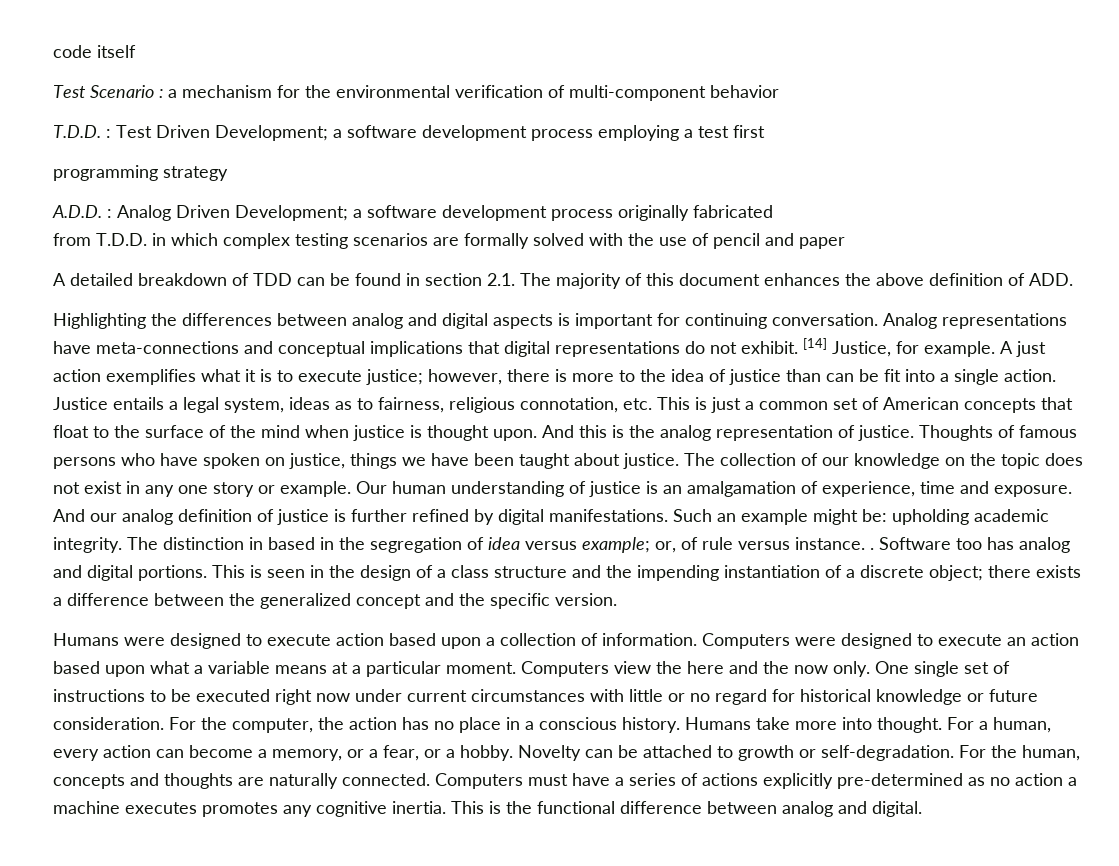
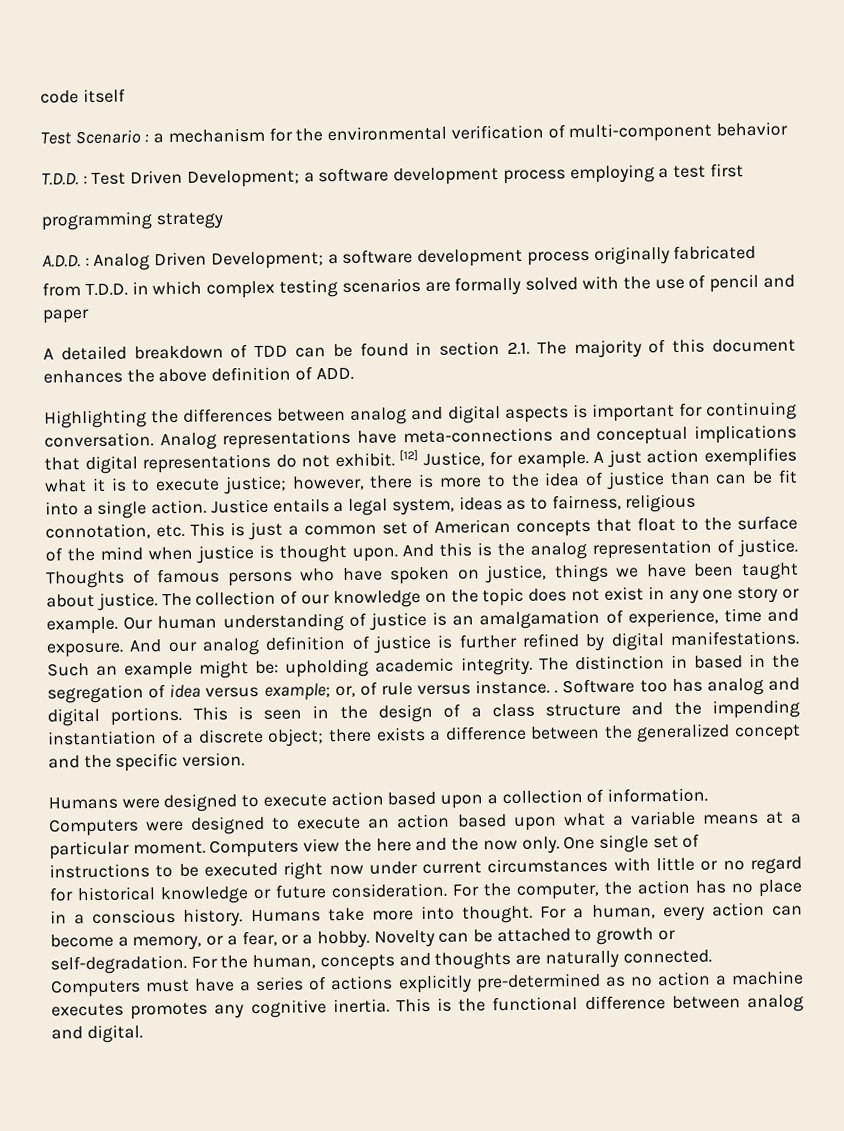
[803,338,827,350] [14] -> [399,450,419,462] [12]

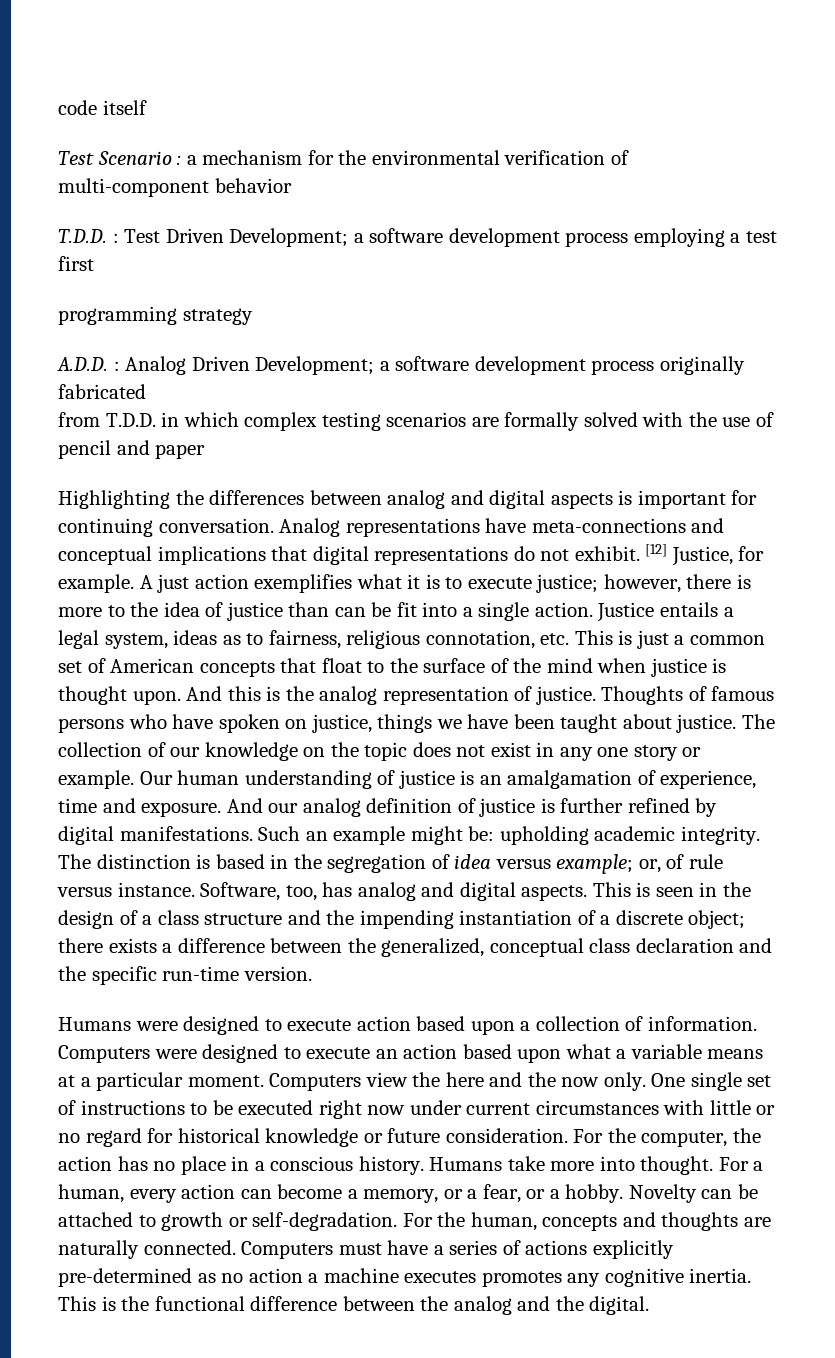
[43,338,796,361] [43,366,354,384] // A detailed breakdown of TDD can be found in section 2.1. The majority of this document enhances the above definition of ADD. -> (206, 451) none
[670,654,688,669] in -> [196,854,211,869] is
[554,678,668,694] . Software too -> [200,882,317,901] Software, too,
[110,706,183,726] portions. -> [521,885,588,901] aspects.
[636,723,802,743] generalized concept -> [381,938,734,957] generalized, conceptual class declaration
(179, 762) none -> [162,966,240,981] run-time
[746,994,804,1013] [51,1026,83,1040] analog and -> [420,1296,584,1315] the analog and the

